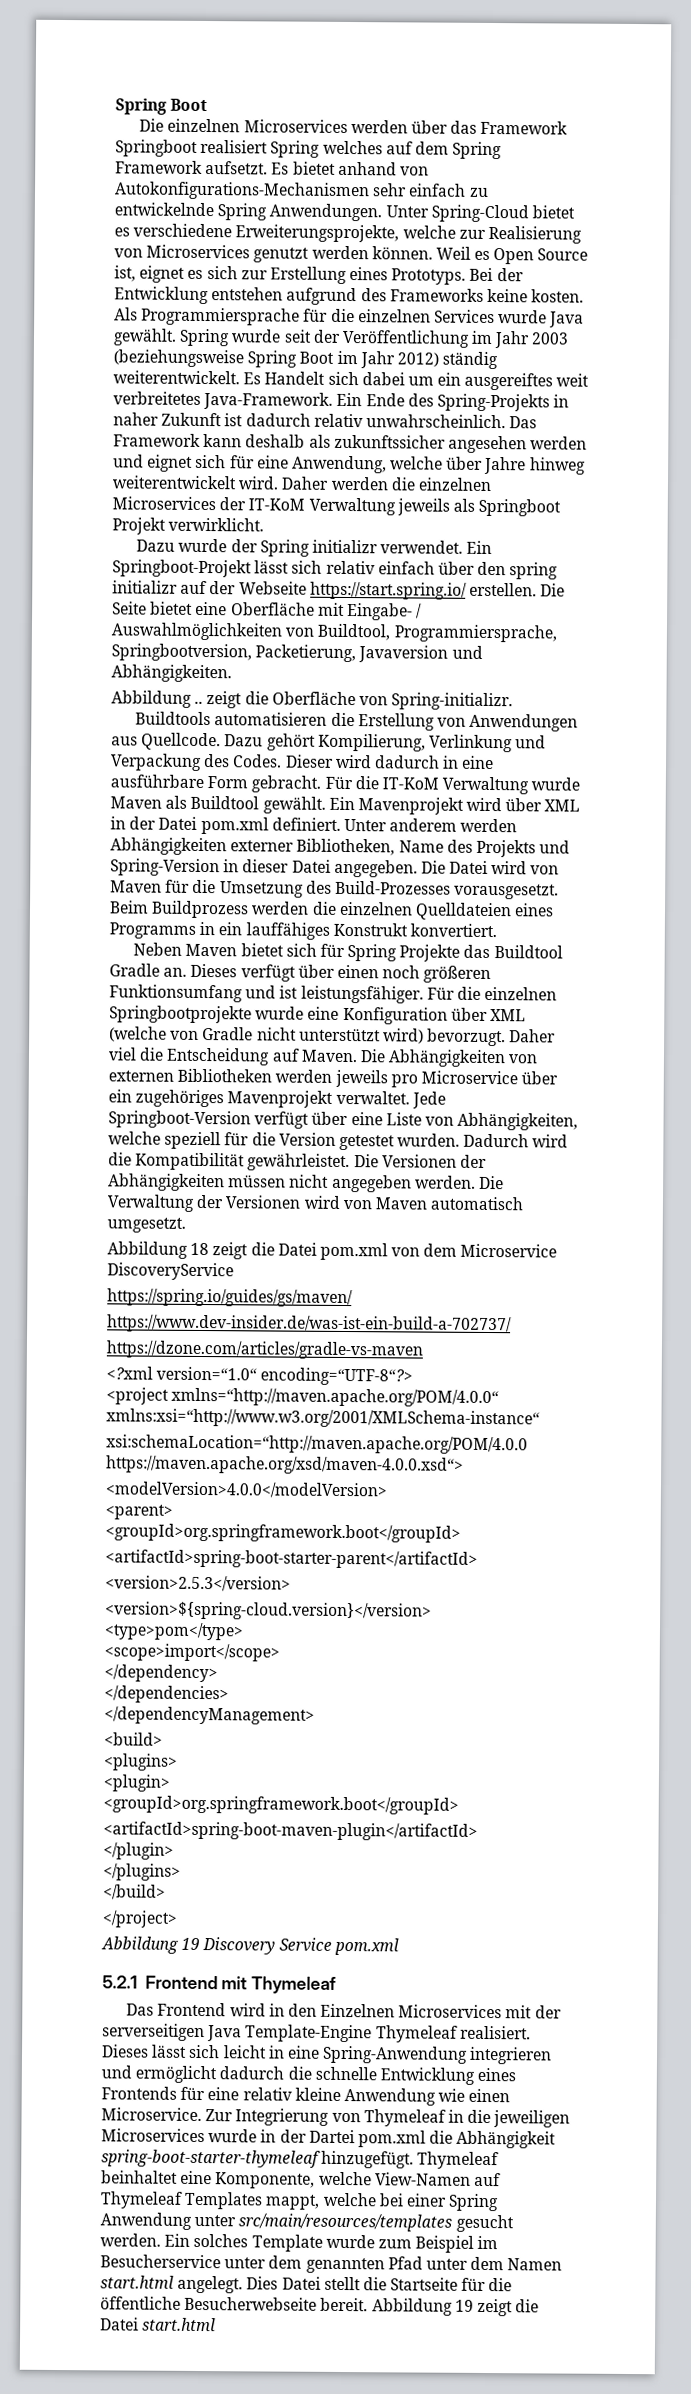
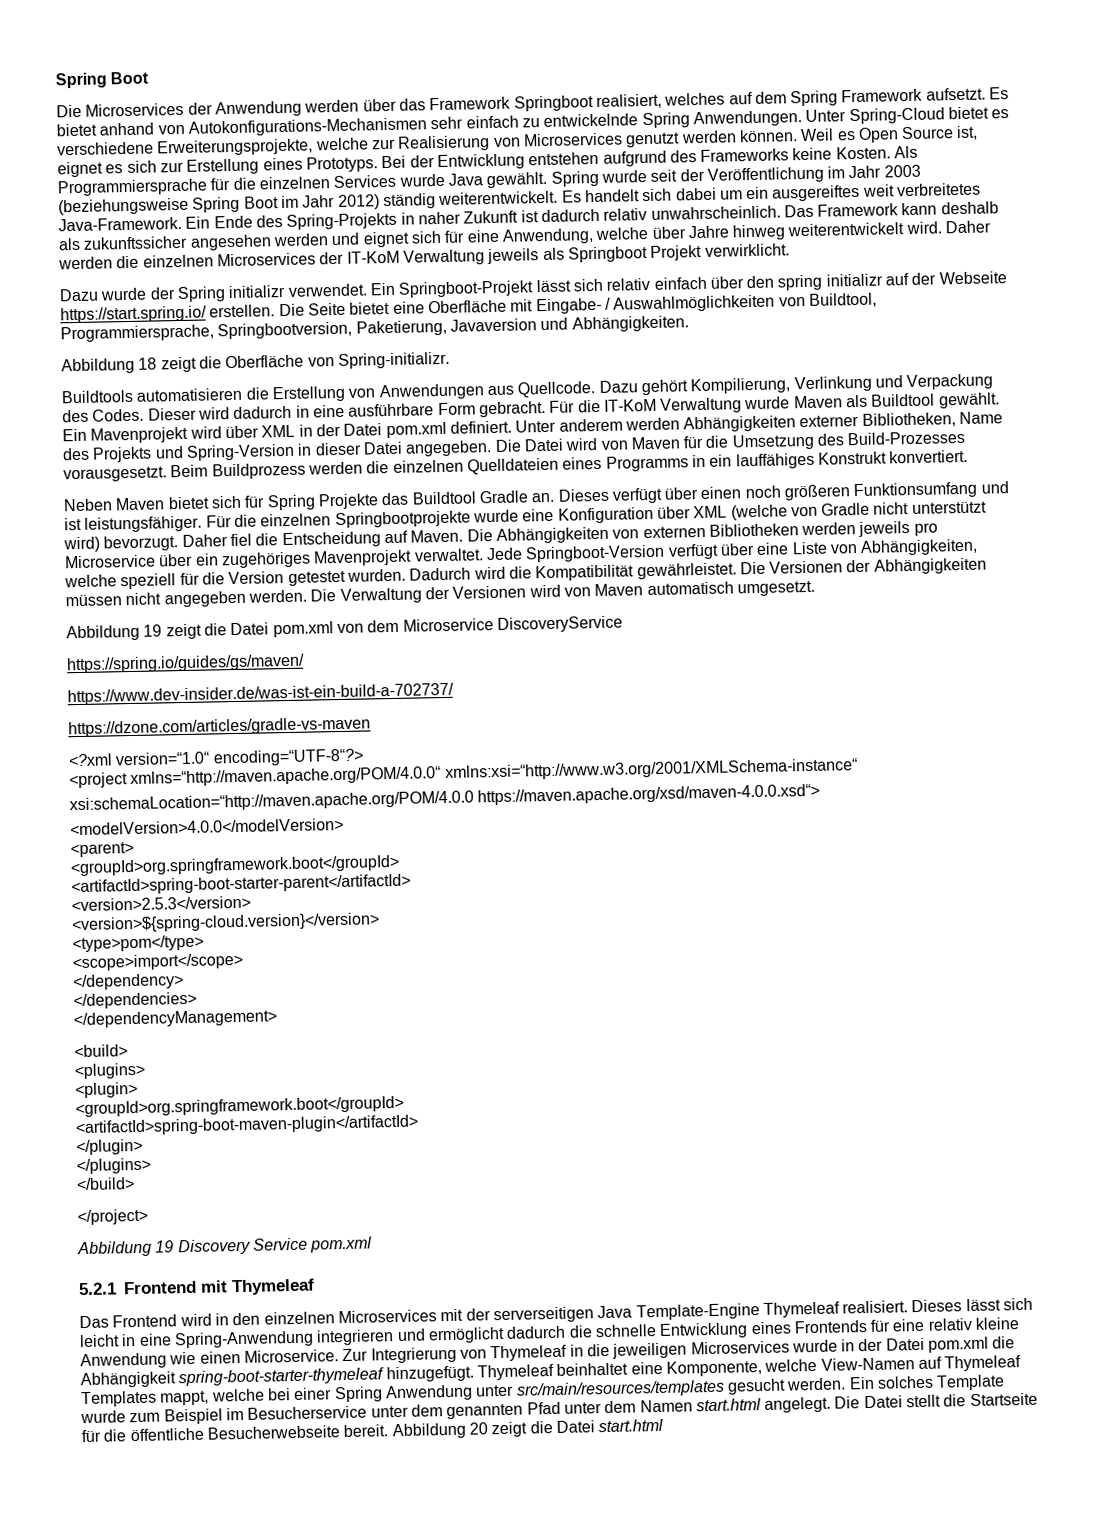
[167,118,348,133] einzelnen Microservices -> [85,100,302,118] Microservices der Anwendung
[200,139,321,158] realisiert Spring -> [595,93,662,109] realisiert,
[531,289,585,303] kosten. -> [835,146,891,160] Kosten.
[264,371,326,385] Handelt -> [584,189,640,203] handelt
[255,644,357,663] Packetierung, -> [355,319,447,337] Paketierung,
[194,700,204,704] .. -> [138,357,158,370] 18
[108,1047,137,1061] viel -> [229,533,252,547] fiel
[190,1242,210,1256] 18 -> [143,624,163,637] 19
[320,2003,396,2018] Einzelnen -> [263,1311,335,1325] einzelnen
[308,2129,355,2144] Dartei -> [885,1337,925,1351] Datei
[246,2276,279,2290] Dies -> [834,1396,861,1409] Die
[454,2299,474,2312] 19 -> [468,1422,488,1435] 20

